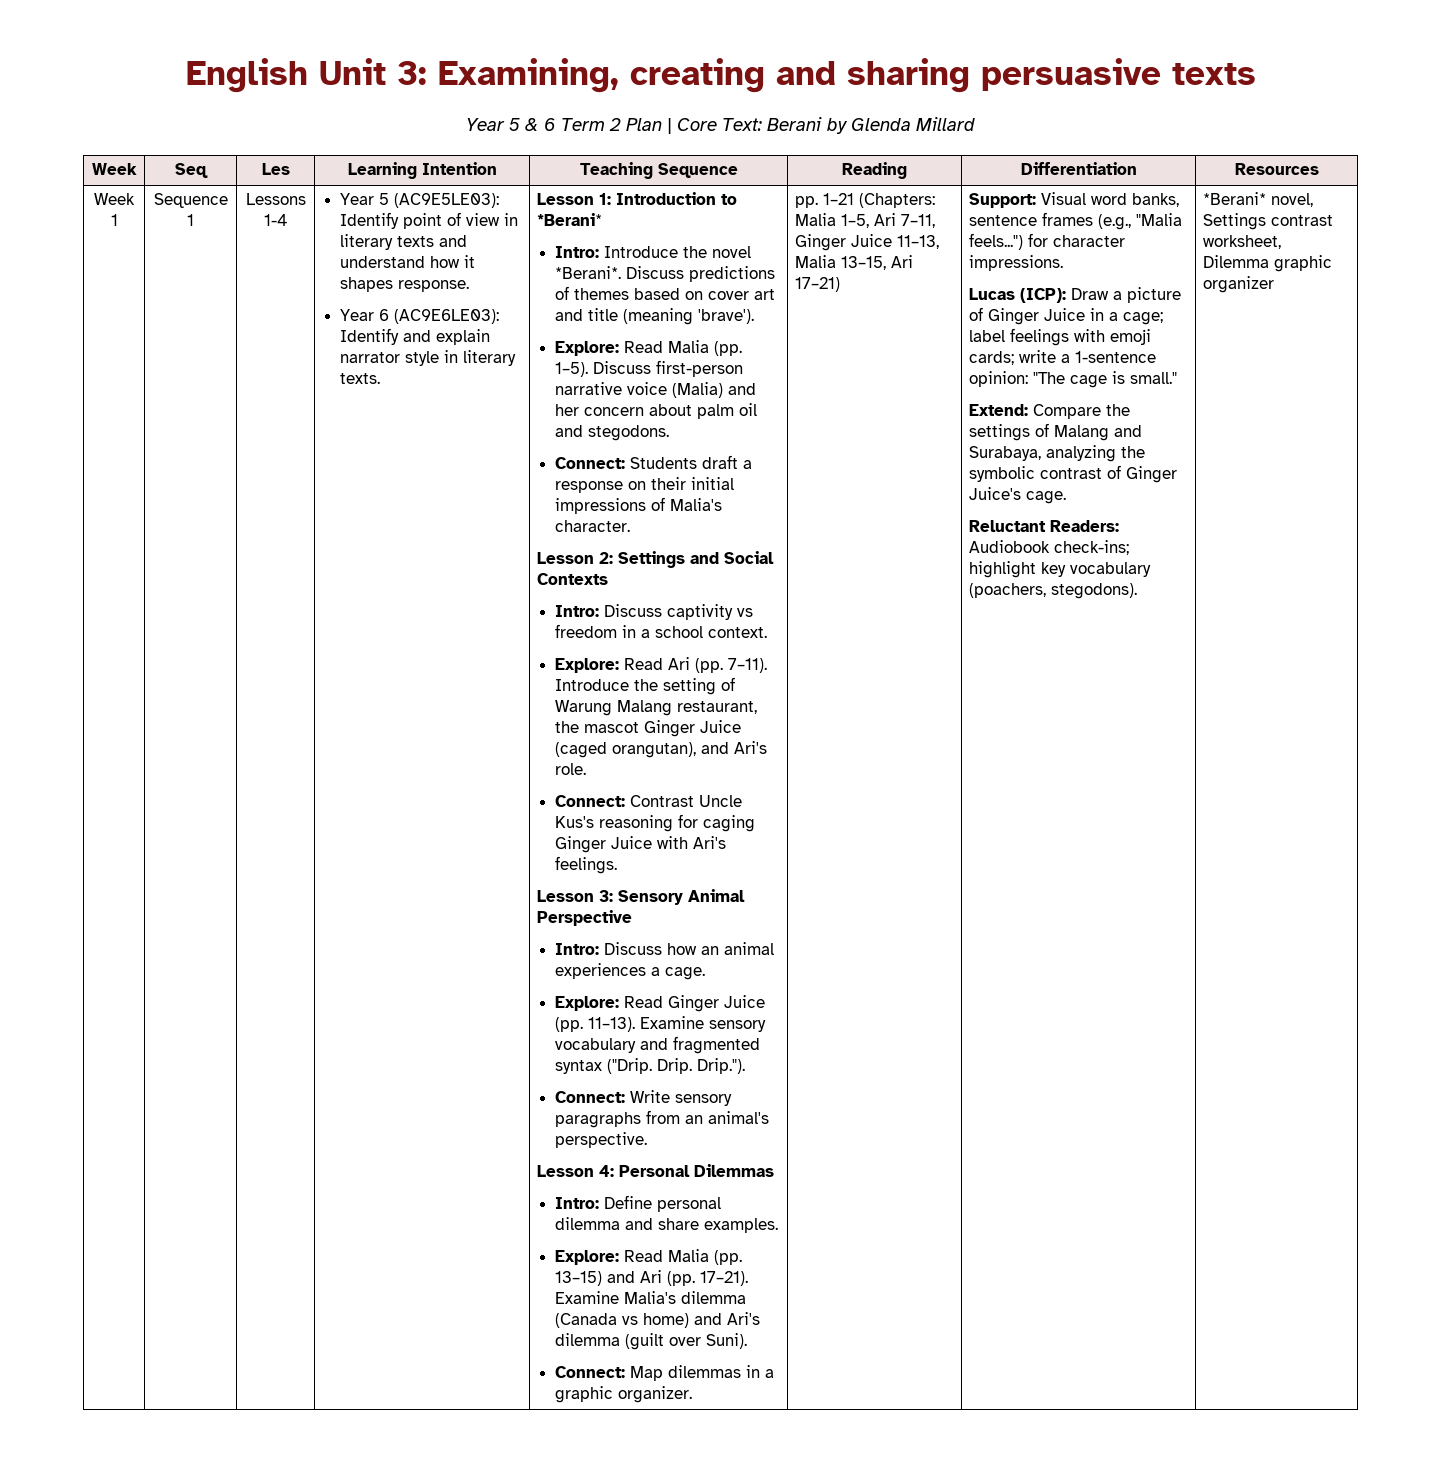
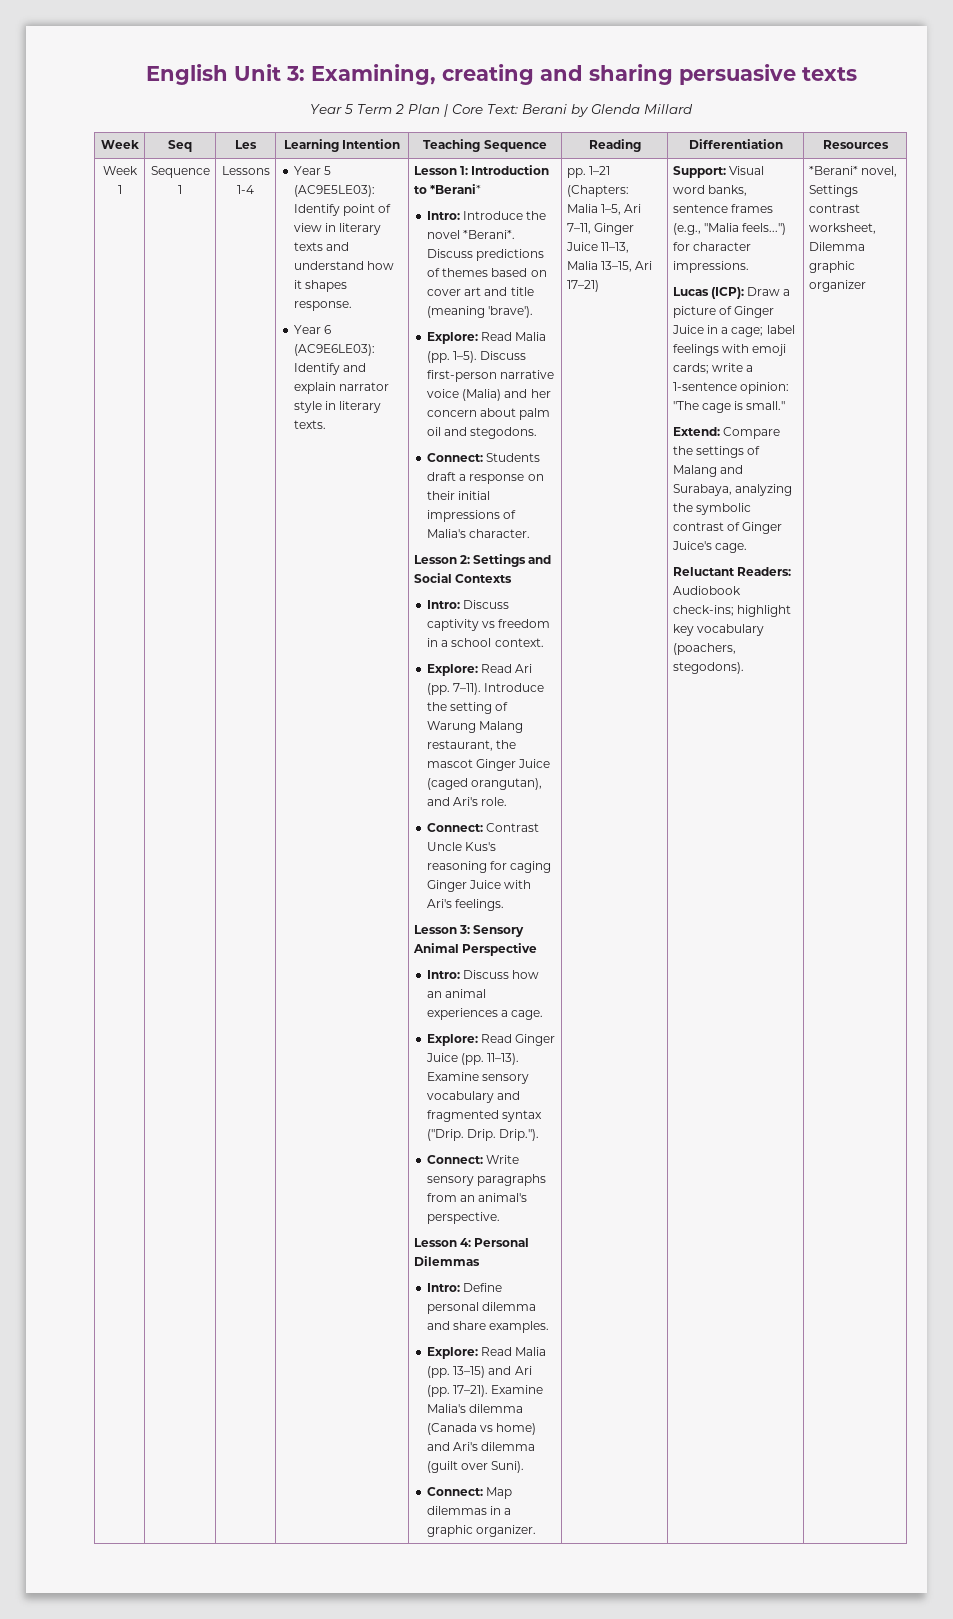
[525,118,556,131] & 6 -> (353, 109) none

